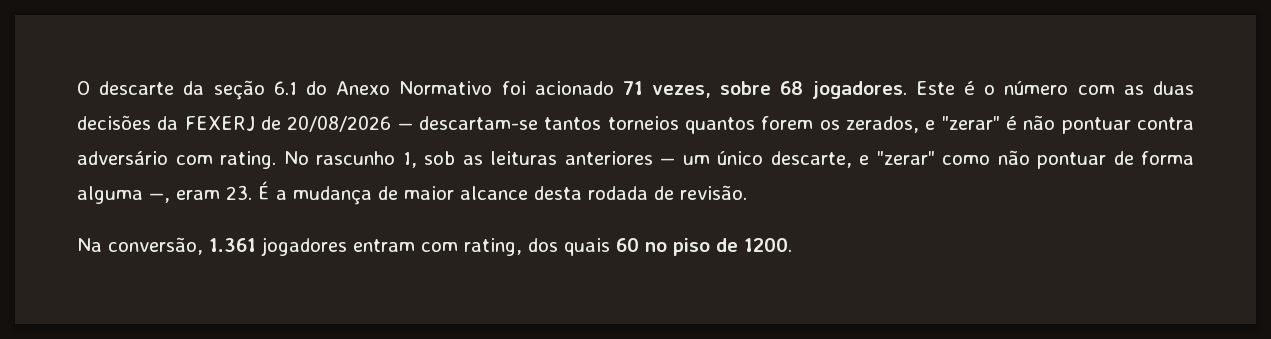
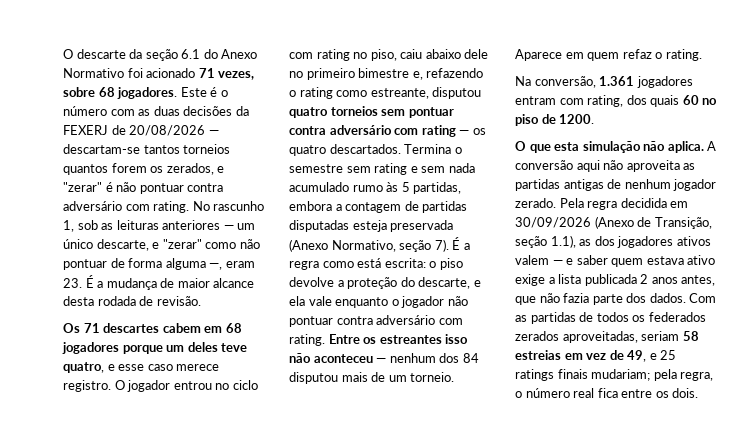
(747, 192) none -> [63,323,242,333] [62,342,248,354] [63,362,220,373] [63,380,258,392] [289,49,489,61] [289,68,484,80] [289,87,482,99] [289,106,454,118] [289,125,486,137] [289,144,462,156] [289,163,475,175] [289,182,462,194] [289,201,468,213] [289,220,454,232] [289,237,470,252] [289,258,463,270] [289,277,481,289] [289,296,468,308] [289,315,463,327] [289,334,469,346] [289,353,479,363] [289,372,455,384] [515,49,702,61] // Os 71 descartes cabem em 68 jogadores porque um deles teve quatro, e esse caso merece registro. O jogador entrou no ciclo com rating no piso, caiu abaixo dele no primeiro bimestre e, refazendo o rating como estreante, disputou quatro torneios sem pontuar contra adversário com rating — os quatro descartados. Termina o semestre sem rating e sem nada acumulado rumo às 5 partidas, embora a contagem de partidas disputadas esteja preservada (Anexo Normativo, seção 7). É a regra como está escrita: o piso devolve a proteção do descarte, e ela vale enquanto o jogador não pontuar contra adversário com rating. Entre os estreantes isso não aconteceu — nenhum dos 84 disputou mais de um torneio. Aparece em quem refaz o rating.
(792, 245) none -> [515,141,717,153] [515,160,696,172] [515,179,717,191] [515,198,689,210] [515,216,712,229] [515,235,711,248] [515,255,716,267] [515,274,716,286] [515,293,717,305] [515,312,706,324] [515,331,699,343] [515,350,677,362] [515,369,714,381] [515,388,699,398] // O que esta simulação não aplica. A conversão aqui não aproveita as partidas antigas de nenhum jogador zerado. Pela regra decidida em 30/09/2026 (Anexo de Transição, seção 1.1), as dos jogadores ativos valem — e saber quem estava ativo exige a lista publicada 2 anos antes, que não fazia parte dos dados. Com as partidas de todos os federados zerados aproveitadas, seriam 58 estreias em vez de 49, e 25 ratings finais mudariam; pela regra, o número real fica entre os dois.

